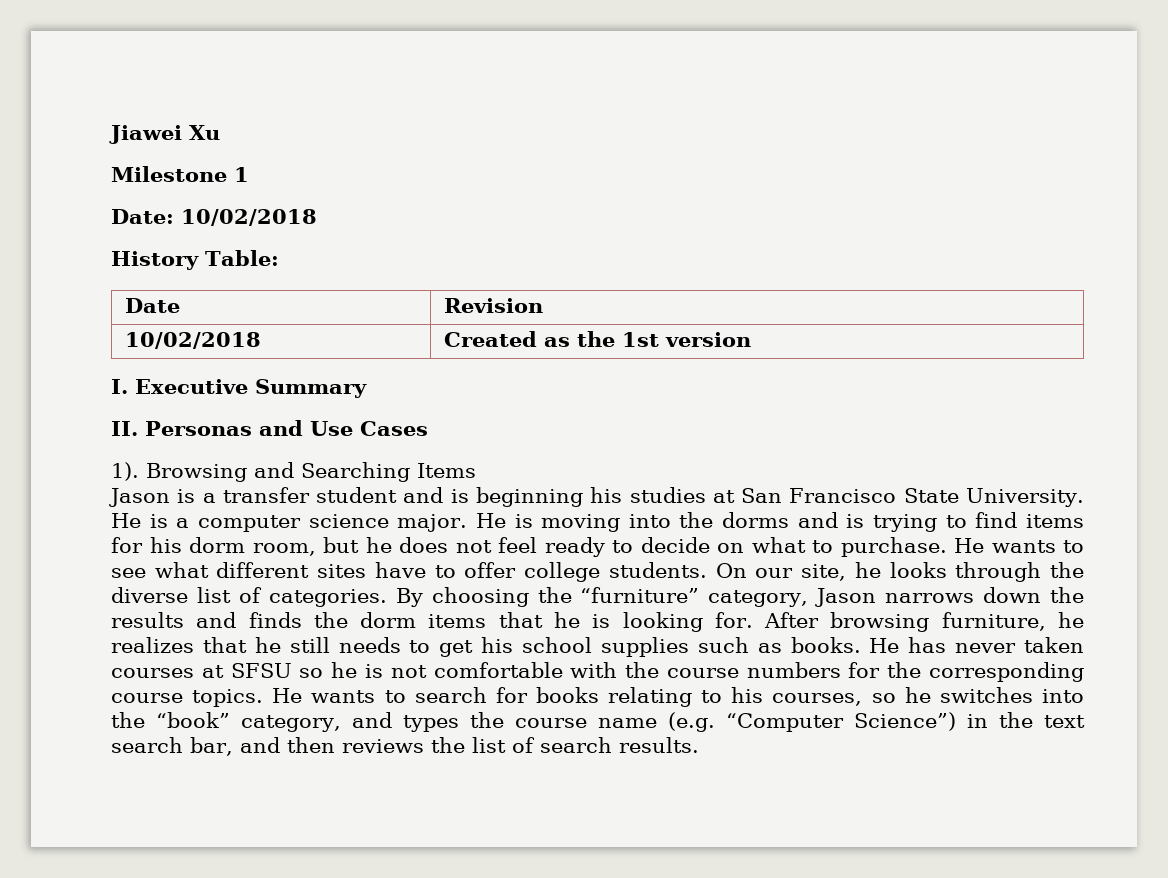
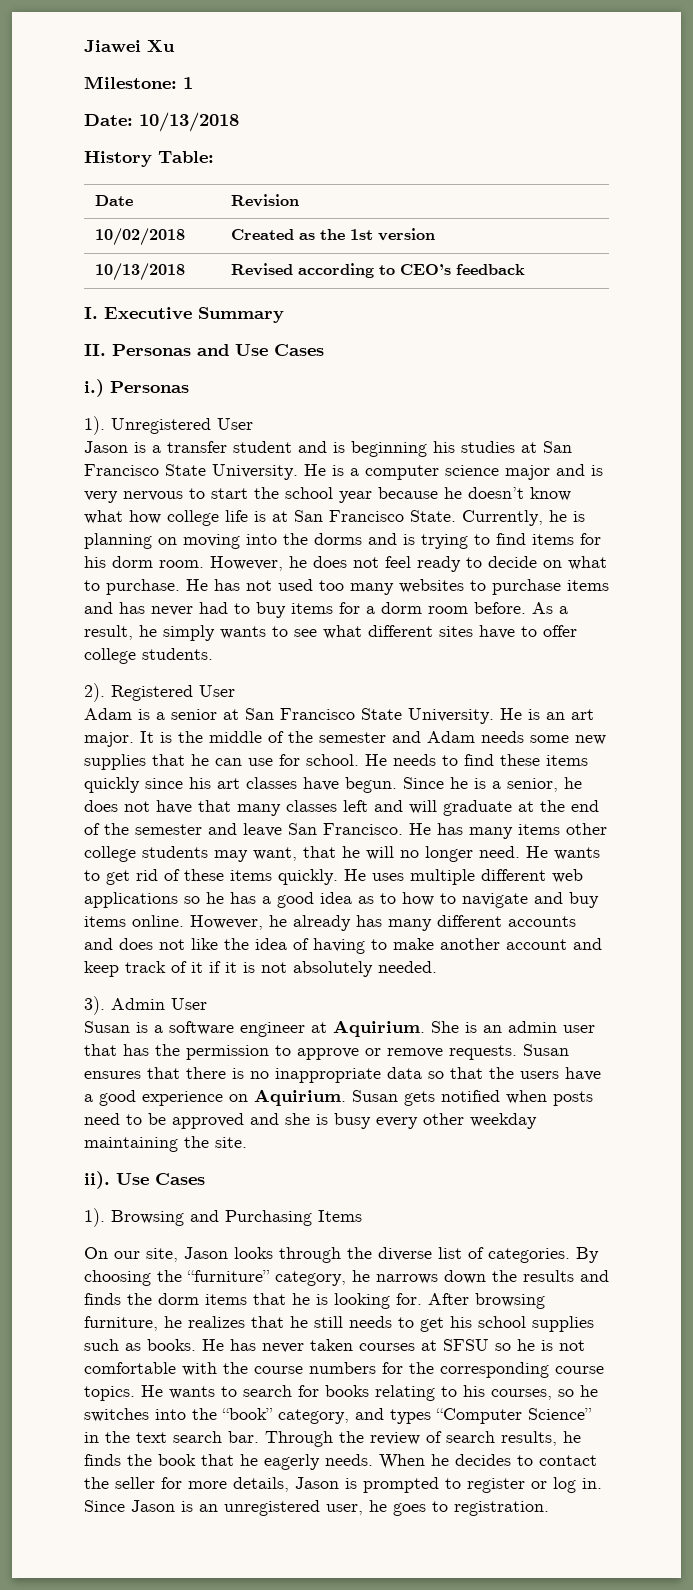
[111,166,227,182] Milestone -> [84,76,177,89] Milestone:
[181,209,317,226] 10/02/2018 -> [139,112,239,132] 10/13/2018
(751, 339) none -> [94,263,185,281] [230,263,525,278] // 10/13/2018 | Revised according to CEO’s feedback
[111,462,476,482] // 1). Browsing and Searching Items -> [84,379,189,397] [84,416,253,435] // i.) Personas // 1). Unregistered User
[397,513,533,532] major. He is -> [505,464,603,480] [84,487,571,503] [84,510,585,526] [84,533,177,549] major and is very nervous to start the school year because he doesn’t know what how college life is at San Francisco State. Currently, he is planning on
[252,537,359,556] room, but -> [159,556,283,571] room. However,
(984, 545) none -> [214,579,609,595] [84,602,568,618] [84,625,215,641] has not used too many websites to purchase items and has never had to buy items for a dorm room before. As a result, he simply
(707, 570) none -> [84,683,235,702] [84,708,594,724] [84,731,606,747] [84,754,588,770] [84,777,582,793] [84,800,599,816] [84,823,607,839] [84,846,600,862] [84,869,583,885] [84,892,599,908] [84,915,576,931] [84,938,602,954] [84,961,437,977] [84,996,207,1015] [84,1020,595,1037] [84,1044,569,1060] [84,1067,601,1083] [84,1089,593,1106] [84,1113,537,1129] [84,1136,247,1152] [84,1171,205,1189] [84,1208,362,1227] // 2). Registered User // Adam is a senior at San Francisco State University. He is an art major. It is the middle of the semester and Adam needs some new supplies that he can use for school. He needs to find these items quickly since his art classes have begun. Since he is a senior, he does not have that many classes left and will graduate at the end of the semester and leave San Francisco. He has many items other college students may want, that he will no longer need. He wants to get rid of these items quickly. He uses multiple different web applications so he has a good idea as to how to navigate and buy items online. However, he already has many different accounts and does not like the idea of having to make another account and keep track of it if it is not absolutely needed. // 3). Admin User // Susan is a software engineer at Aquirium. She is an admin user that has the permission to approve or remove requests. Susan ensures that there is no inappropriate data so that the users have a good experience on Aquirium. Susan gets notified when posts need to be approved and she is busy every other weekday maintaining the site. // ii). Use Cases // 1). Browsing and Purchasing Items //
[854,562,881,578] he -> [184,1247,228,1259] Jason
[815,588,877,607] Jason -> [352,1270,370,1282] he
[469,712,1085,732] [111,737,699,756] the course name (e.g. “Computer Science”) in the text search bar, and then reviews the list of search results. -> [436,1408,592,1424] [84,1431,581,1447] [84,1454,597,1470] [84,1477,602,1493] [84,1500,549,1516] “Computer Science” in the text search bar. Through the review of search results, he finds the book that he eagerly needs. When he decides to contact the seller for more details, Jason is prompted to register or log in. Since Jason is an unregistered user, he goes to registration.

